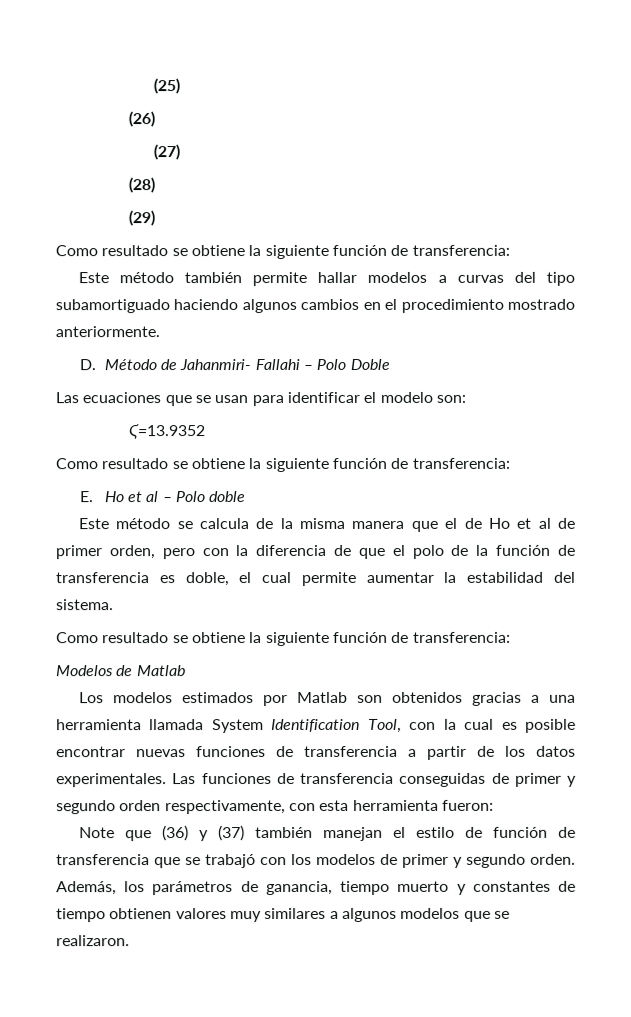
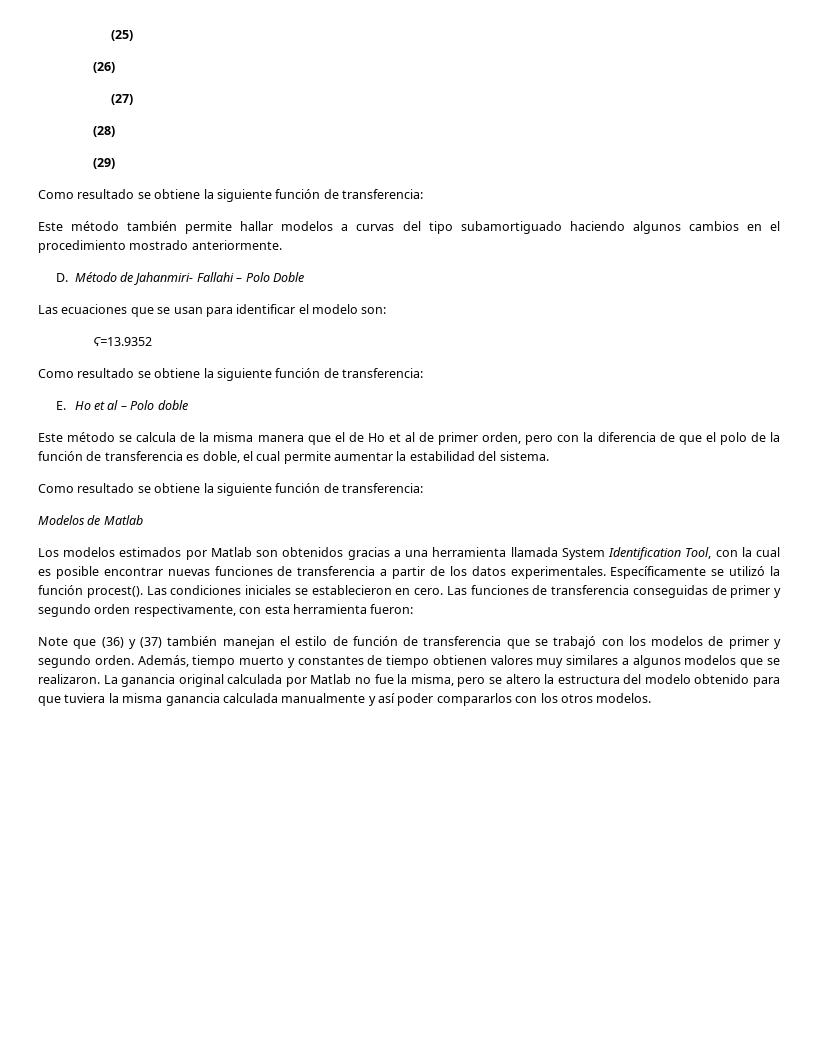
(167, 780) none -> [610,566,780,579] [38,585,443,598] Específicamente se utilizó la función procest(). Las condiciones iniciales se establecieron en cero.
[124,880,333,896] los parámetros de ganancia, -> (189, 661) none
(130, 941) none -> [103,674,780,687] [38,693,652,706] La ganancia original calculada por Matlab no fue la misma, pero se altero la estructura del modelo obtenido para que tuviera la misma ganancia calculada manualmente y así poder compararlos con los otros modelos.

